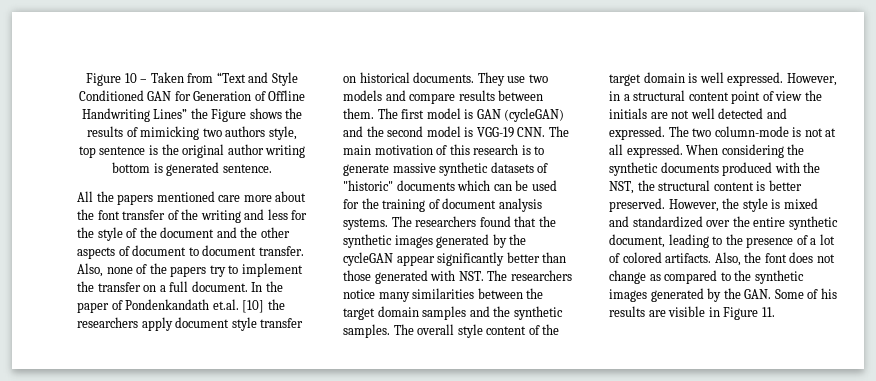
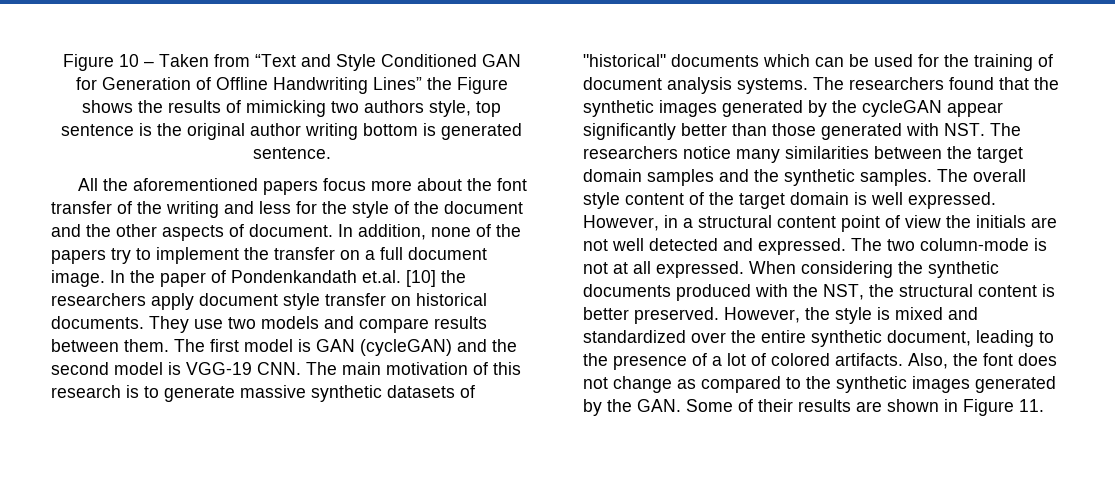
[117,191,241,205] papers mentioned care -> [133,178,367,195] aforementioned papers focus
[132,245,304,256] [77,263,103,277] document to document transfer. Also, -> [249,224,426,240] document. In addition,
[191,281,248,292] document. -> [408,247,487,260] [51,270,105,287] document image.
[343,180,393,191] "historic" -> [583,54,666,67] "historical"
[820,288,837,299] his -> [758,399,793,412] their
[668,306,706,317] visible -> [887,399,939,412] shown

